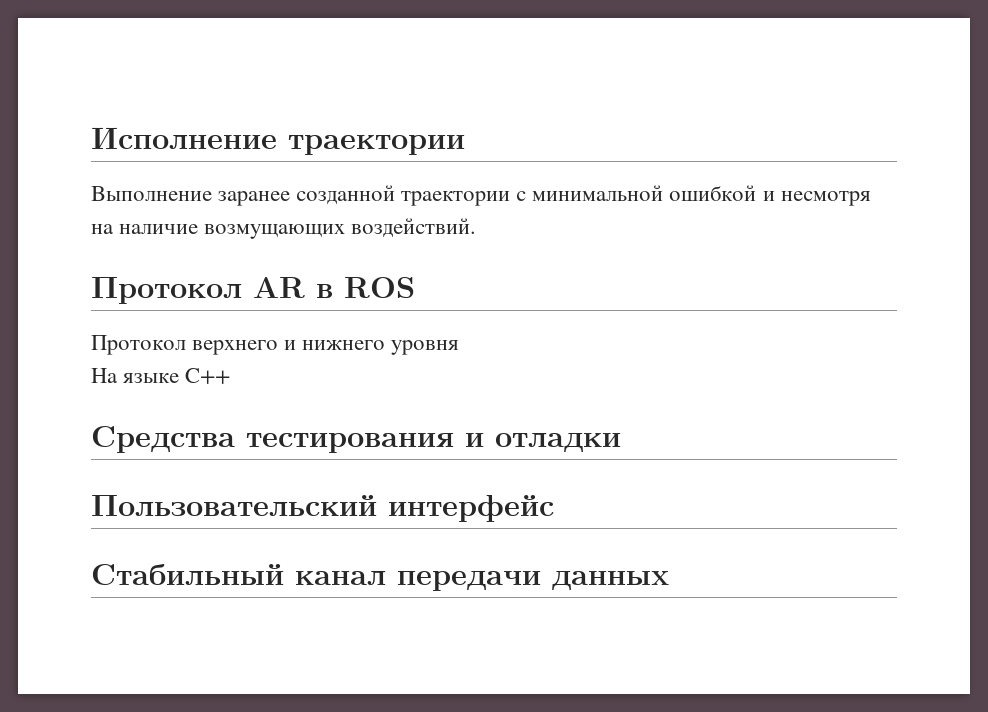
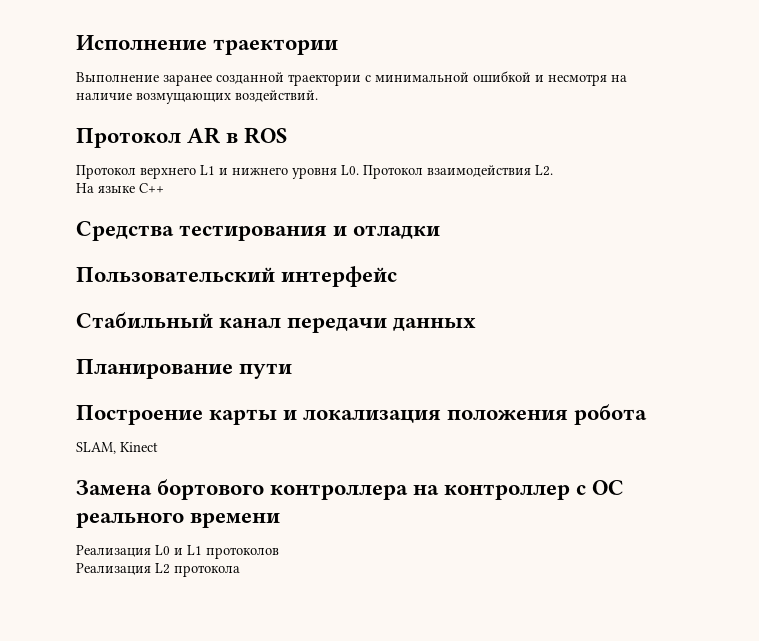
(279, 347) none -> [200,165,215,175] L1
(460, 347) none -> [341,165,553,179] L0. Протокол взаимодействия L2.
(669, 580) none -> [76,359,293,379] [76,404,648,425] [76,442,158,454] [76,479,625,500] [76,512,281,528] [76,545,279,559] [76,563,240,577] // Планирование пути // Построение карты и локализация положения робота // SLAM, Kinect // Замена бортового контроллера на контроллер с ОС реального времени // Реализация L0 и L1 протоколов // Реализация L2 протокола

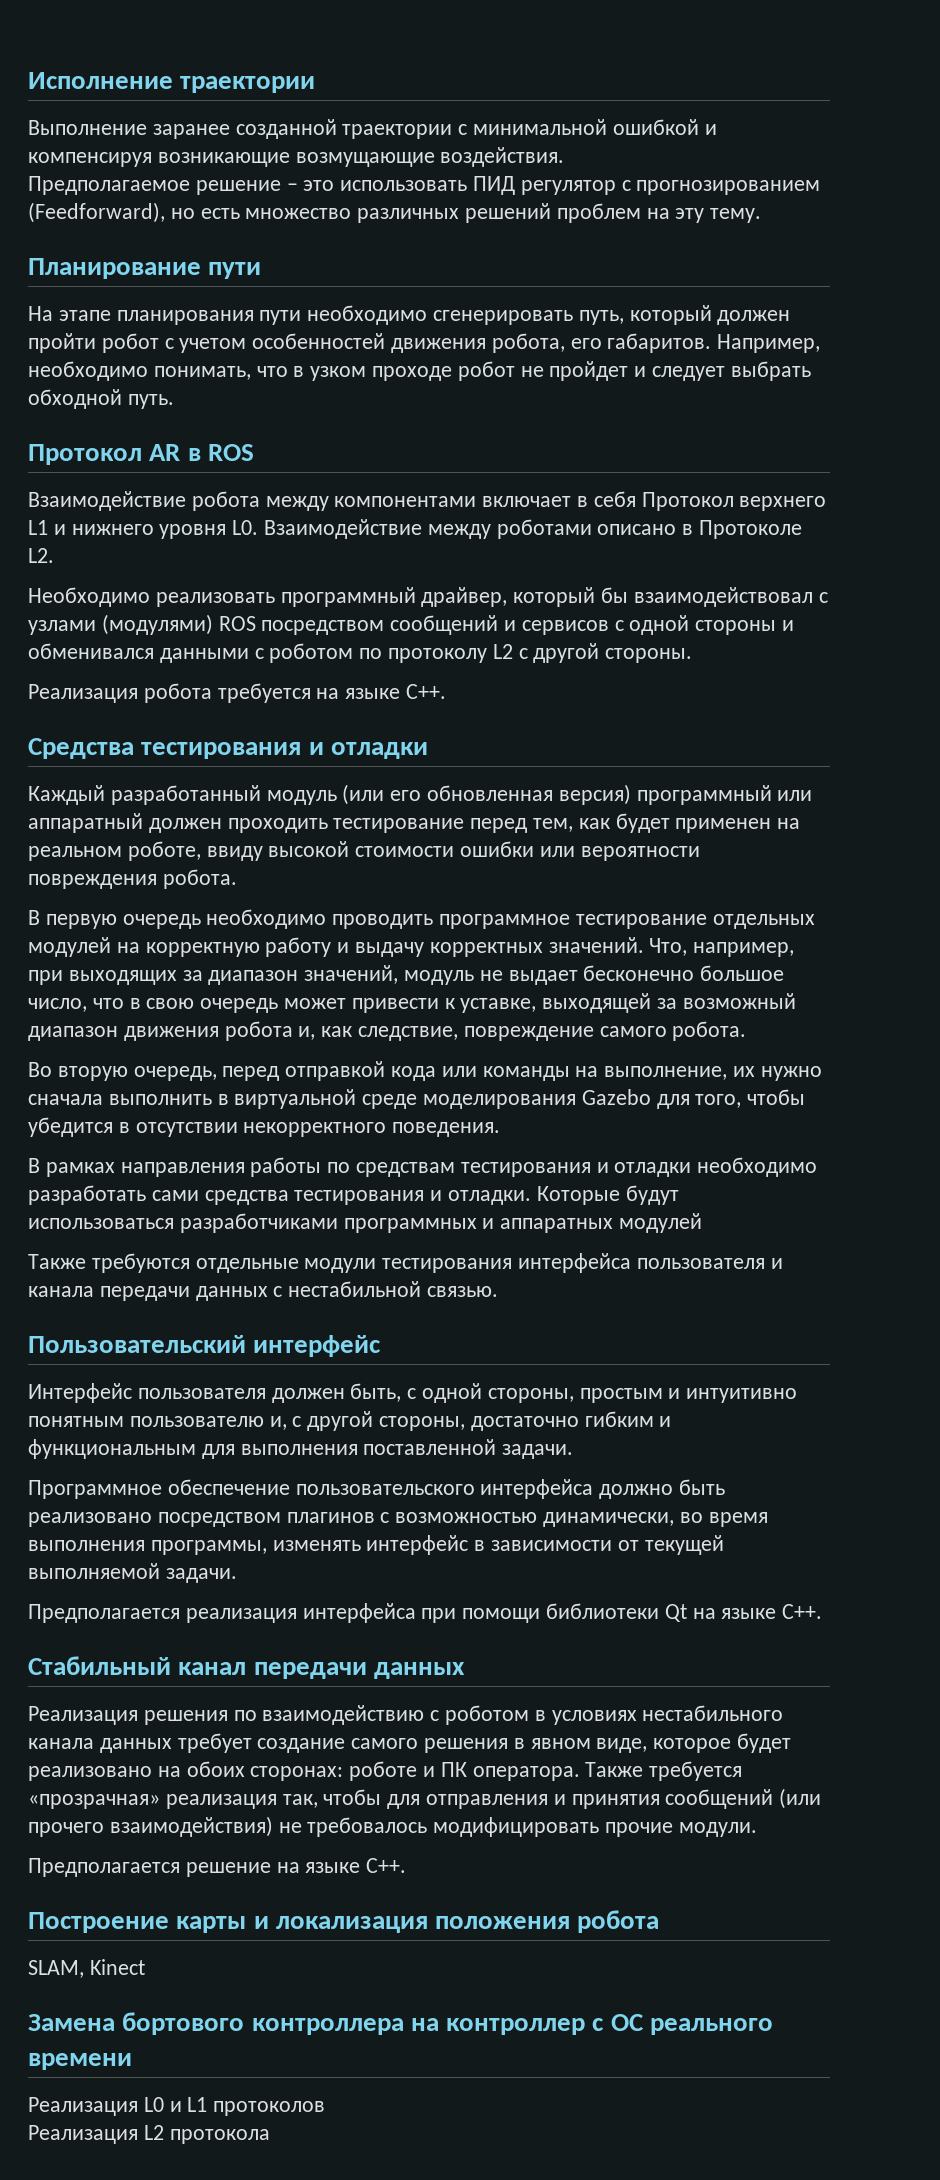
[548,74,627,86] [76,90,318,104] [76,127,288,148] несмотря на наличие возмущающих воздействий. // Протокол AR в ROS // -> [28,147,565,167] [28,176,821,195] [28,202,762,223] [28,258,262,279] [28,305,791,325] [28,333,821,353] [28,361,811,381] [28,389,174,409] [28,444,254,465] [28,491,636,511] компенсируя возникающие возмущающие воздействия. // Предполагаемое решение – это использовать ПИД регулятор с прогнозированием (Feedforward), но есть множество различных решений проблем на эту тему. // Планирование пути // На этапе планирования пути необходимо сгенерировать путь, который должен пройти робот с учетом особенностей движения робота, его габаритов. Например, необходимо понимать, что в узком проходе робот не пройдет и следует выбрать обходной путь. // Протокол AR в ROS // Взаимодействие робота между компонентами включает в себя
[363,165,553,179] [76,183,164,193] [76,221,441,241] [76,266,398,287] [76,312,477,333] [76,359,293,379] Протокол взаимодействия L2. // На языке C++ // Средства тестирования и отладки // Пользовательский интерфейс // Стабильный канал передачи данных // Планирование пути -> [264,519,803,539] [28,548,54,563] [28,587,828,607] [28,614,795,635] [28,643,693,663] [28,683,447,703] [28,738,428,759] [28,784,813,805] [28,813,801,833] [28,841,700,861] [28,869,237,889] [28,909,815,929] [28,937,795,957] [28,965,785,985] [28,993,796,1013] [28,1021,747,1041] [28,1061,822,1081] [28,1089,806,1109] [28,1117,501,1137] [28,1157,818,1177] [28,1185,679,1205] [28,1213,703,1233] [28,1253,783,1273] [28,1281,499,1301] [28,1335,382,1357] [28,1383,798,1403] [28,1411,672,1431] [28,1439,574,1459] [28,1479,726,1499] [28,1512,768,1527] [28,1535,724,1555] [28,1563,237,1583] [28,1603,823,1623] [28,1656,465,1679] [28,1705,784,1725] [28,1733,792,1753] [28,1761,743,1781] [28,1788,822,1809] [28,1816,757,1837] [28,1858,407,1877] Взаимодействие между роботами описано в Протоколе L2. // Необходимо реализовать программный драйвер, который бы взаимодействовал с узлами (модулями) ROS посредством сообщений и сервисов с одной стороны и обменивался данными с роботом по протоколу L2 с другой стороны. // Реализация робота требуется на языке C++. // Средства тестирования и отладки // Каждый разработанный модуль (или его обновленная версия) программный или аппаратный должен проходить тестирование перед тем, как будет применен на реальном роботе, ввиду высокой стоимости ошибки или вероятности повреждения робота. // В первую очередь необходимо проводить программное тестирование отдельных модулей на корректную работу и выдачу корректных значений. Что, например, при выходящих за диапазон значений, модуль не выдает бесконечно большое число, что в свою очередь может привести к уставке, выходящей за возможный диапазон движения робота и, как следствие, повреждение самого робота. // Во вторую очередь, перед отправкой кода или команды на выполнение, их нужно сначала выполнить в виртуальной среде моделирования Gazebo для того, чтобы убедится в отсутствии некорректного поведения. // В рамках направления работы по средствам тестирования и отладки необходимо разработать сами средства тестирования и отладки. Которые будут использоваться разработчиками программных и аппаратных модулей // Также требуются отдельные модули тестирования интерфейса пользователя и канала передачи данных с нестабильной связью. // Пользовательский интерфейс // Интерфейс пользователя должен быть, с одной стороны, простым и интуитивно понятным пользователю и, с другой стороны, достаточно гибким и функциональным для выполнения поставленной задачи. // Программное обеспечение пользовательского интерфейса должно быть реализовано посредством плагинов с возможностью динамически, во время выполнения программы, изменять интерфейс в зависимости от текущей выполняемой задачи. // Предполагается реализация интерфейса при помощи библиотеки Qt на языке C++. // Стабильный канал передачи данных // Реализация решения по взаимодействию с роботом в условиях нестабильного канала данных требует создание самого решения в явном виде, которое будет реализовано на обоих сторонах: роботе и ПК оператора. Также требуется «прозрачная» реализация так, чтобы для отправления и принятия сообщений (или прочего взаимодействия) не требовалось модифицировать прочие модули. // Предполагается решение на языке C++.

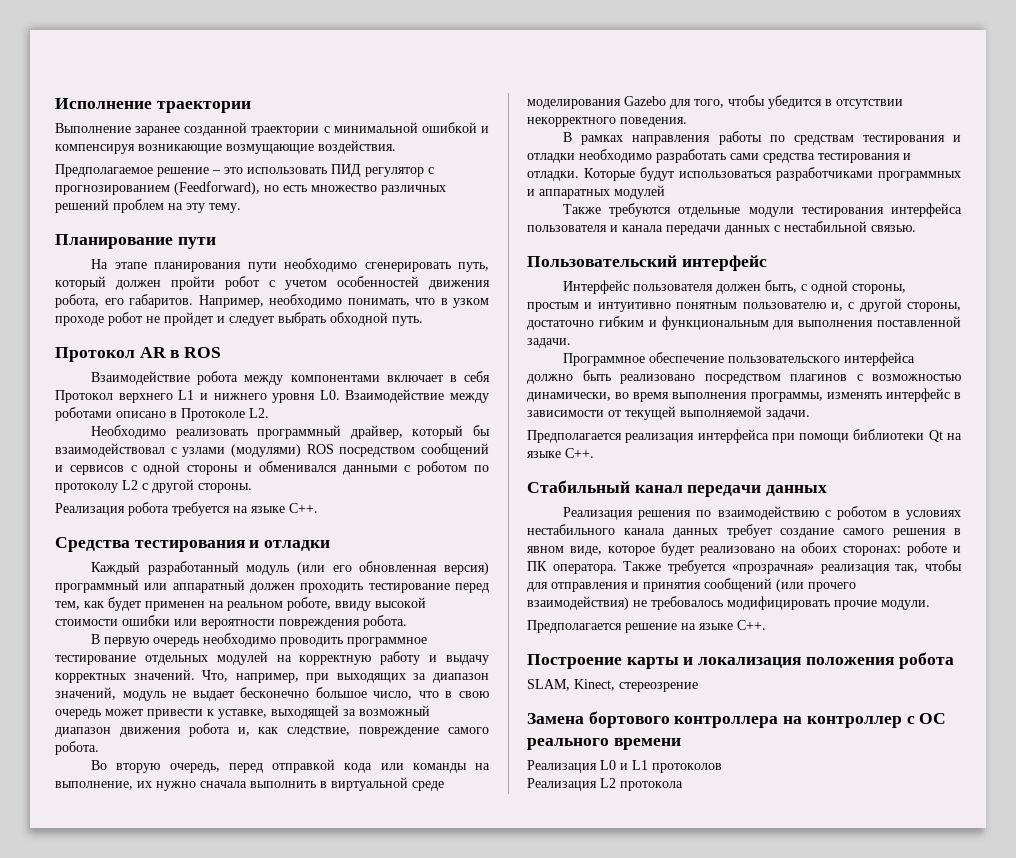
[89,1959,145,1975] Kinect -> [574,679,698,692] Kinect, стереозрение

